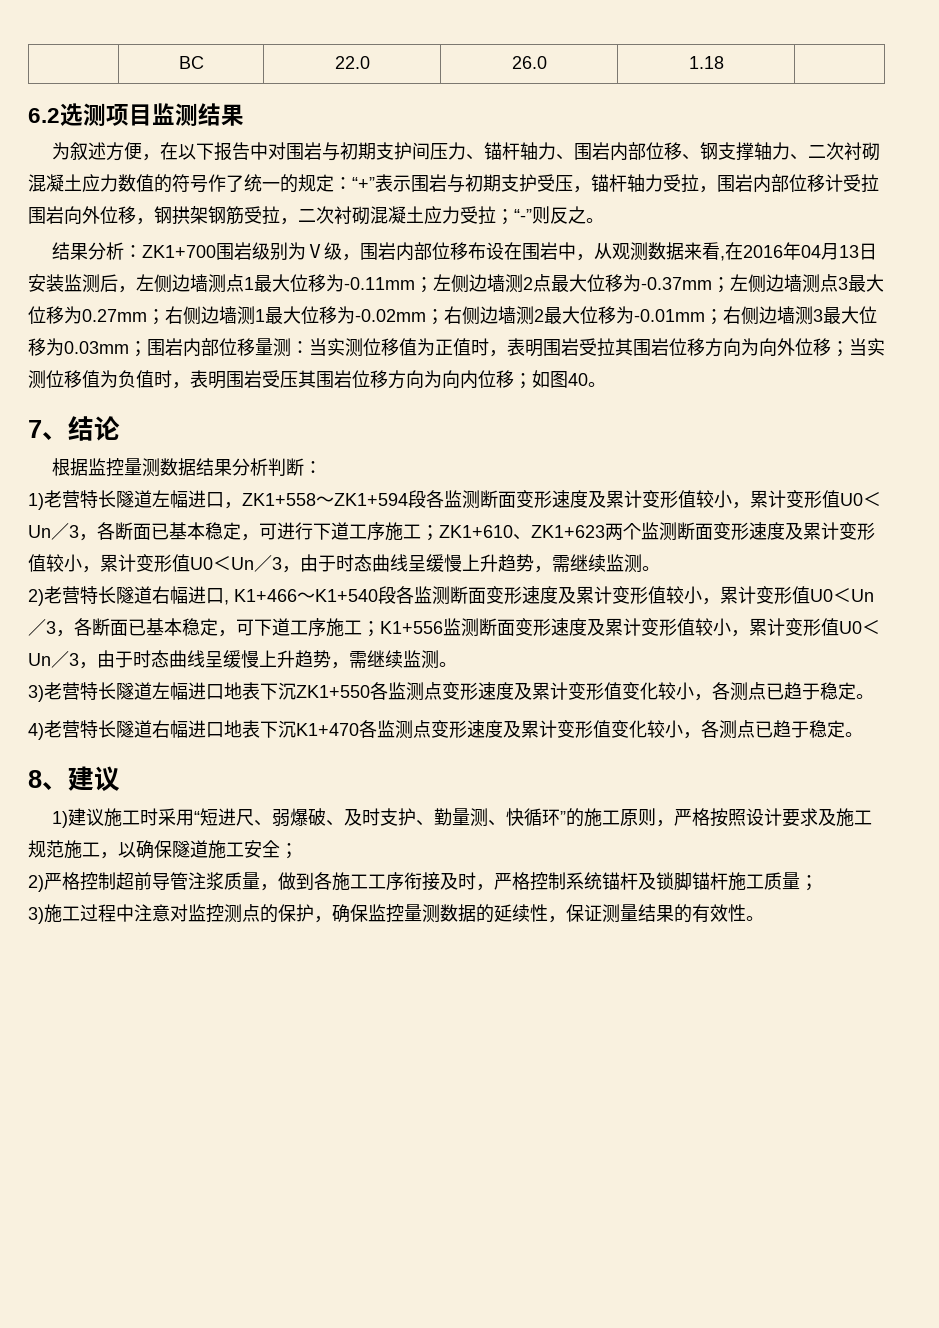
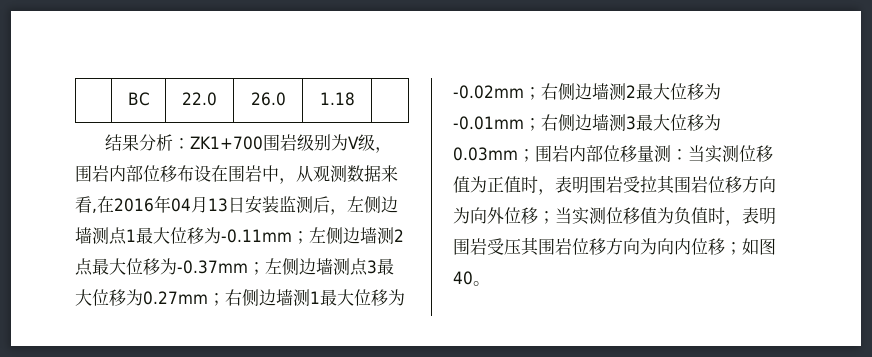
[28,103,244,126] [52,142,881,161] [28,174,879,193] [28,206,604,225] // 6.2选测项目监测结果 // 为叙述方便，在以下报告中对围岩与初期支护间压力、锚杆轴力、围岩内部位移、钢支撑轴力、二次衬砌混凝土应力数值的符号作了统一的规定：“+”表示围岩与初期支护受压，锚杆轴力受拉，围岩内部位移计受拉围岩向外位移，钢拱架钢筋受拉，二次衬砌混凝土应力受拉；“-”则反之。 -> (355, 99) none
[28,416,120,441] [52,458,323,477] [28,490,881,510] [28,522,875,541] [28,554,660,573] [28,586,874,606] [28,618,880,637] [28,650,457,669] [28,682,874,702] [28,720,863,740] [28,766,120,792] [52,808,873,828] [28,840,298,859] [28,872,818,892] [28,904,764,924] // 7、结论 // 根据监控量测数据结果分析判断： // 1)老营特长隧道左幅进口，ZK1+558～ZK1+594段各监测断面变形速度及累计变形值较小，累计变形值U0＜Un／3，各断面已基本稳定，可进行下道工序施工；ZK1+610、ZK1+623两个监测断面变形速度及累计变形值较小，累计变形值U0＜Un／3，由于时态曲线呈缓慢上升趋势，需继续监测。 // 2)老营特长隧道右幅进口, K1+466～K1+540段各监测断面变形速度及累计变形值较小，累计变形值U0＜Un／3，各断面已基本稳定，可下道工序施工；K1+556监测断面变形速度及累计变形值较小，累计变形值U0＜Un／3，由于时态曲线呈缓慢上升趋势，需继续监测。 // 3)老营特长隧道左幅进口地表下沉ZK1+550各监测点变形速度及累计变形值变化较小，各测点已趋于稳定。 // 4)老营特长隧道右幅进口地表下沉K1+470各监测点变形速度及累计变形值变化较小，各测点已趋于稳定。 // 8、建议 // 1)建议施工时采用“短进尺、弱爆破、及时支护、勤量测、快循环”的施工原则，严格按照设计要求及施工规范施工，以确保隧道施工安全； // 2)严格控制超前导管注浆质量，做到各施工工序衔接及时，严格控制系统锚杆及锁脚锚杆施工质量； // 3)施工过程中注意对监控测点的保护，确保监控量测数据的延续性，保证测量结果的有效性。 -> (490, 283) none

